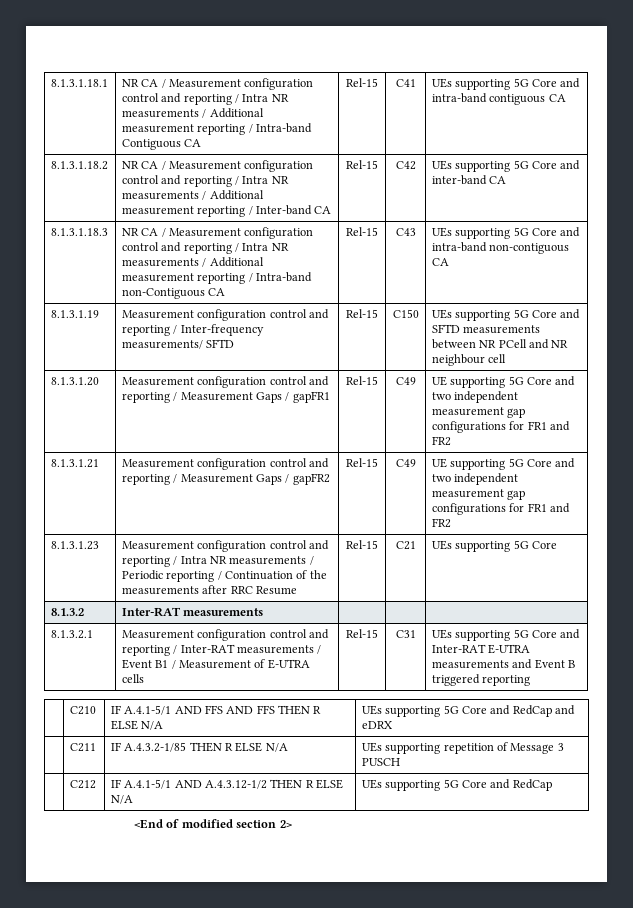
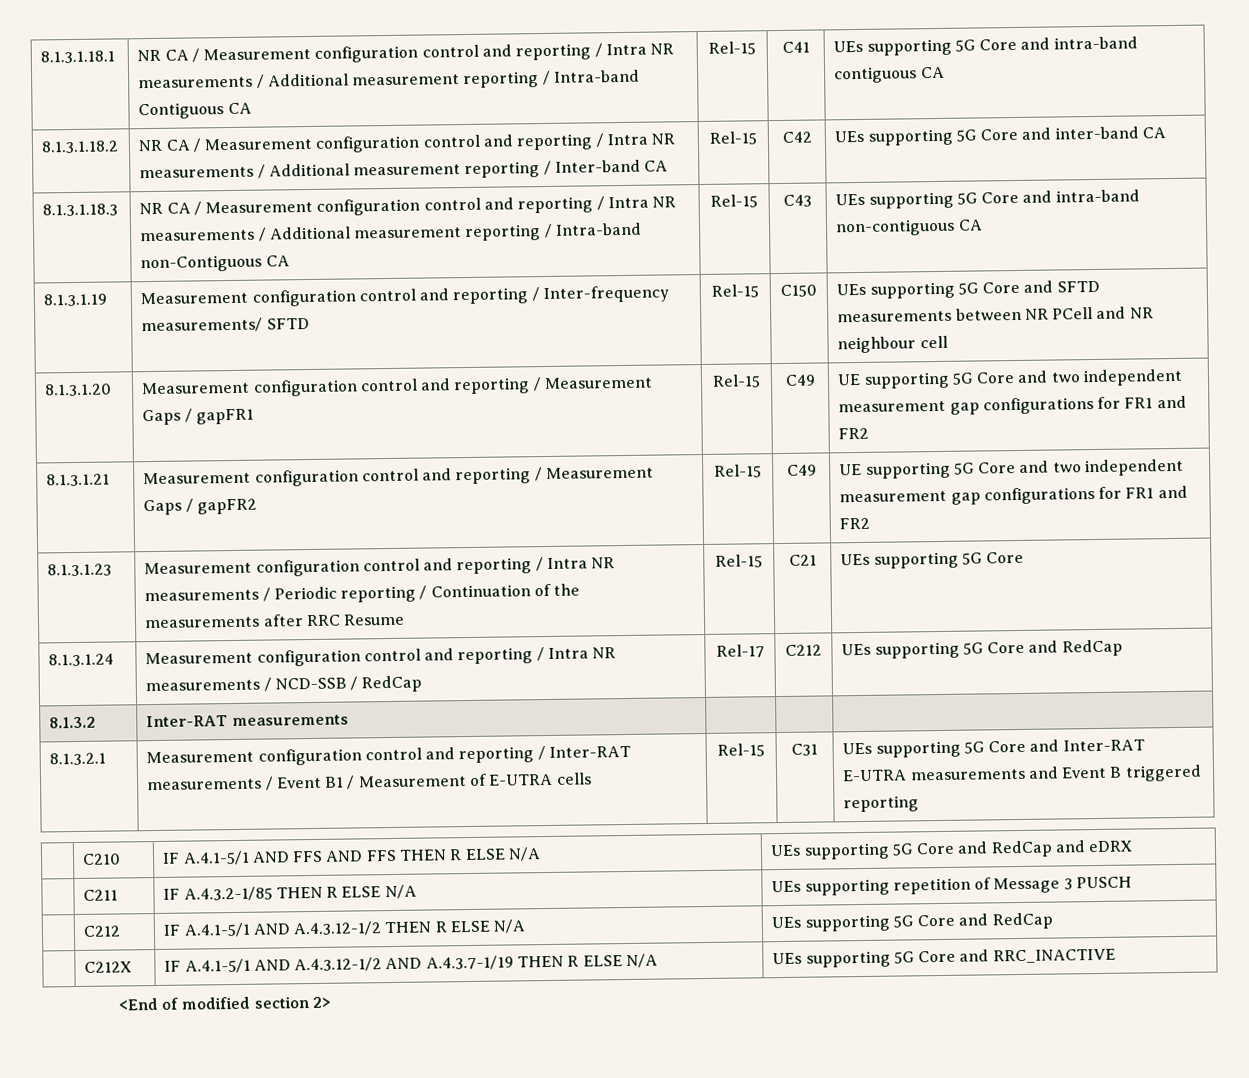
(557, 545) none -> [48,653,115,667] [145,647,617,667] [145,675,423,693] [715,644,765,658] [785,644,822,656] [841,639,1123,659] // 8.1.3.1.24 | Measurement configuration control and reporting / Intra NR measurements / NCD-SSB / RedCap | Rel-17 | C212 | UEs supporting 5G Core and RedCap
(552, 785) none -> [84,961,133,973] [164,953,659,974] [772,948,1116,968] // | C212X | IF A.4.1-5/1 AND A.4.3.12-1/2 AND A.4.3.7-1/19 THEN R ELSE N/A | UEs supporting 5G Core and RRC_INACTIVE

